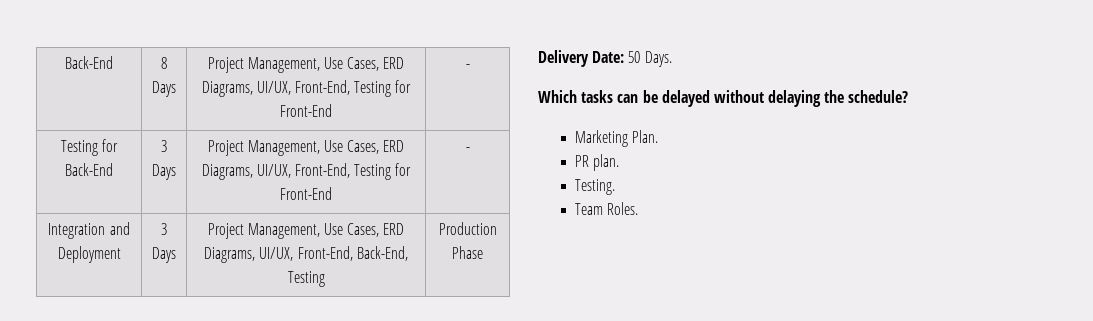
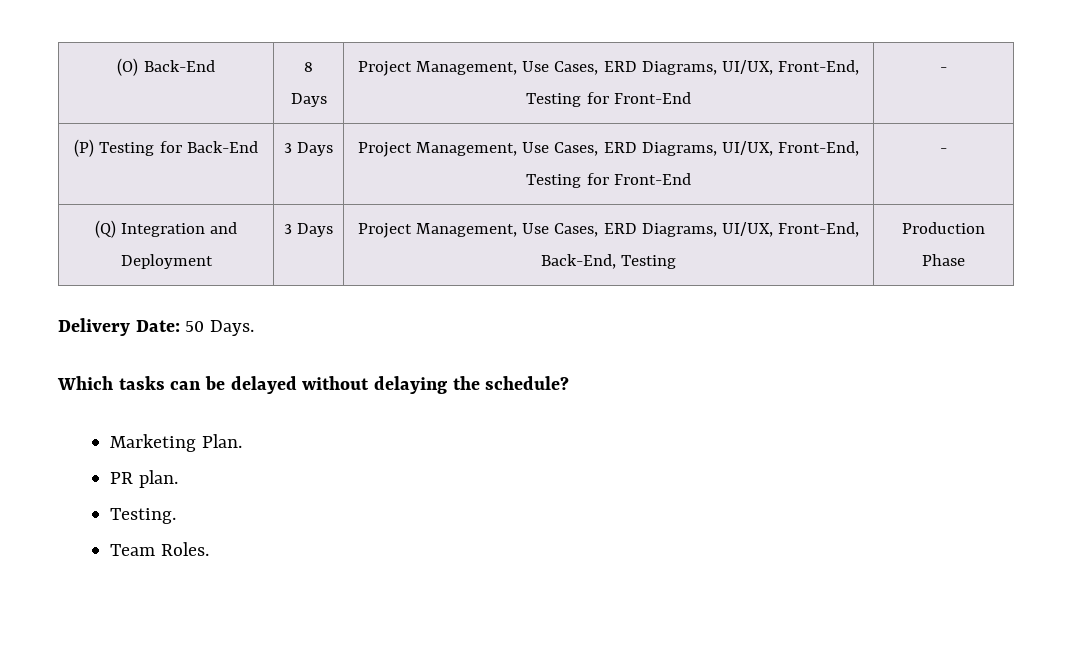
(65, 62) none -> [117,58,139,76] (O)
(470, 66) none -> [74,139,95,157] (P)
(470, 149) none -> [94,220,116,238] (Q)

